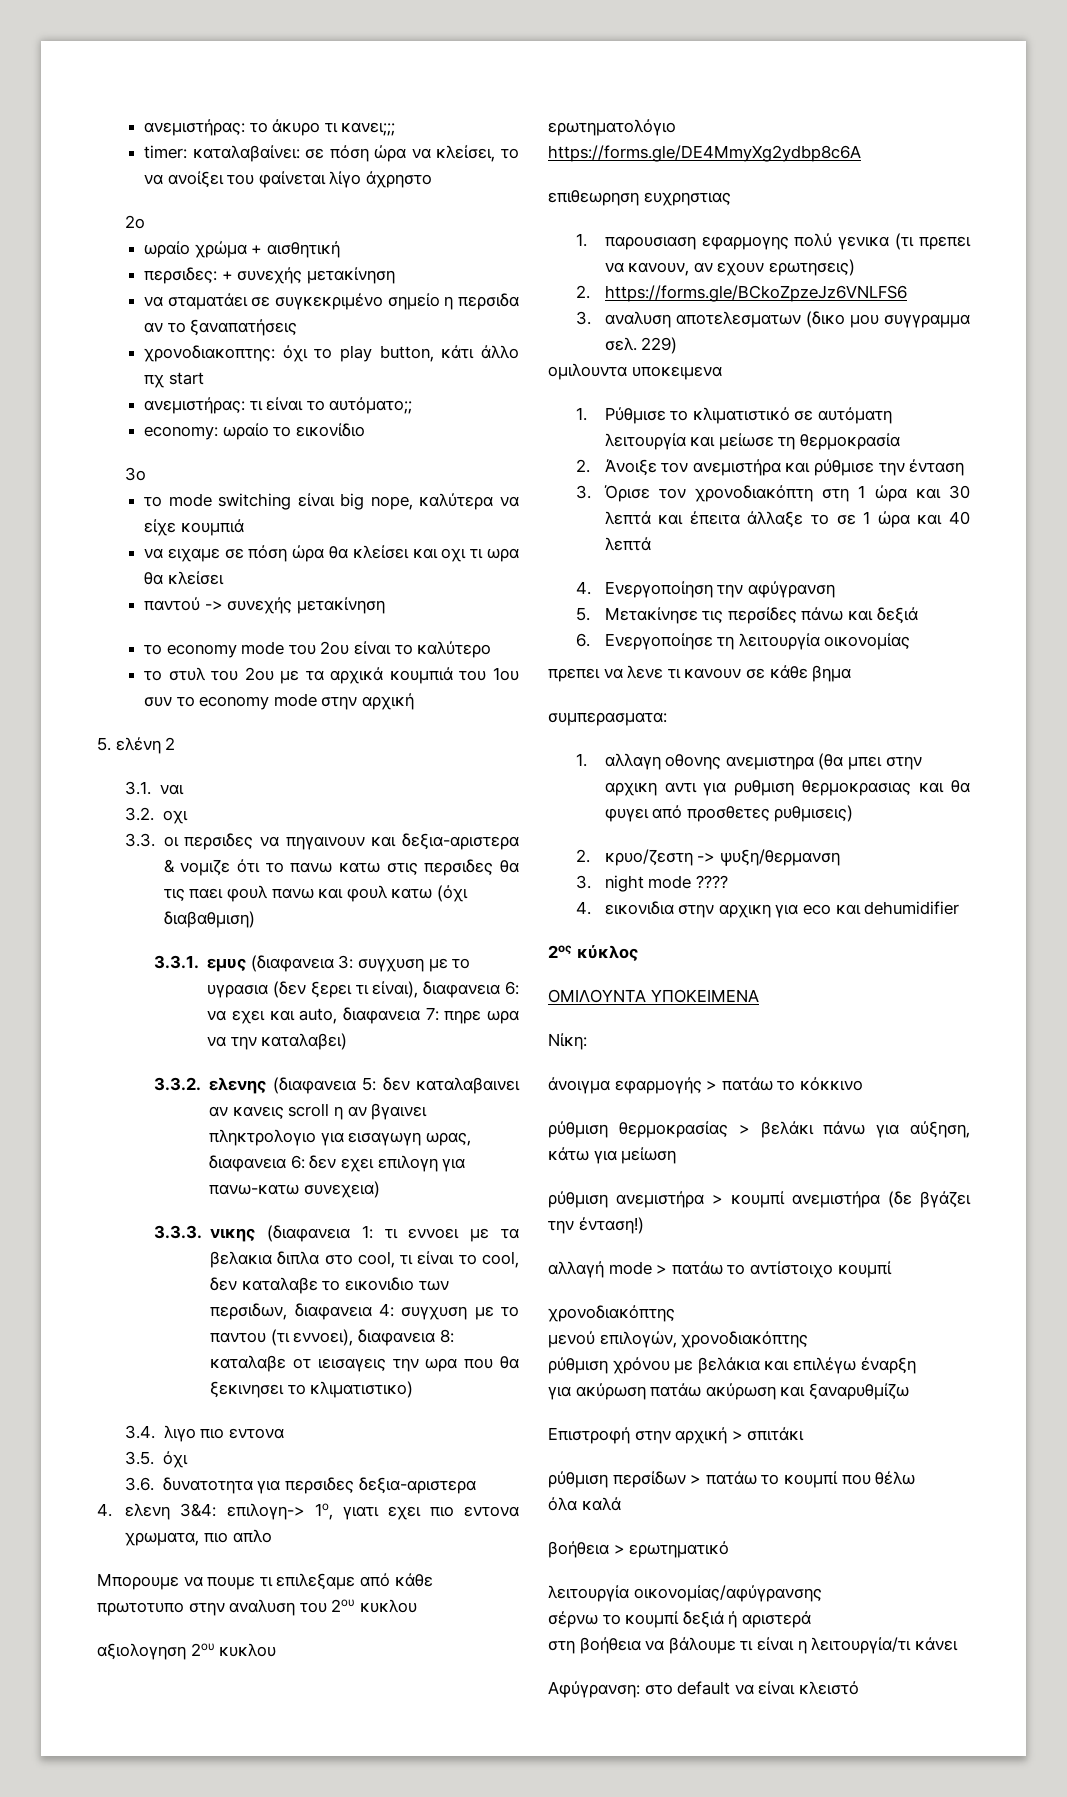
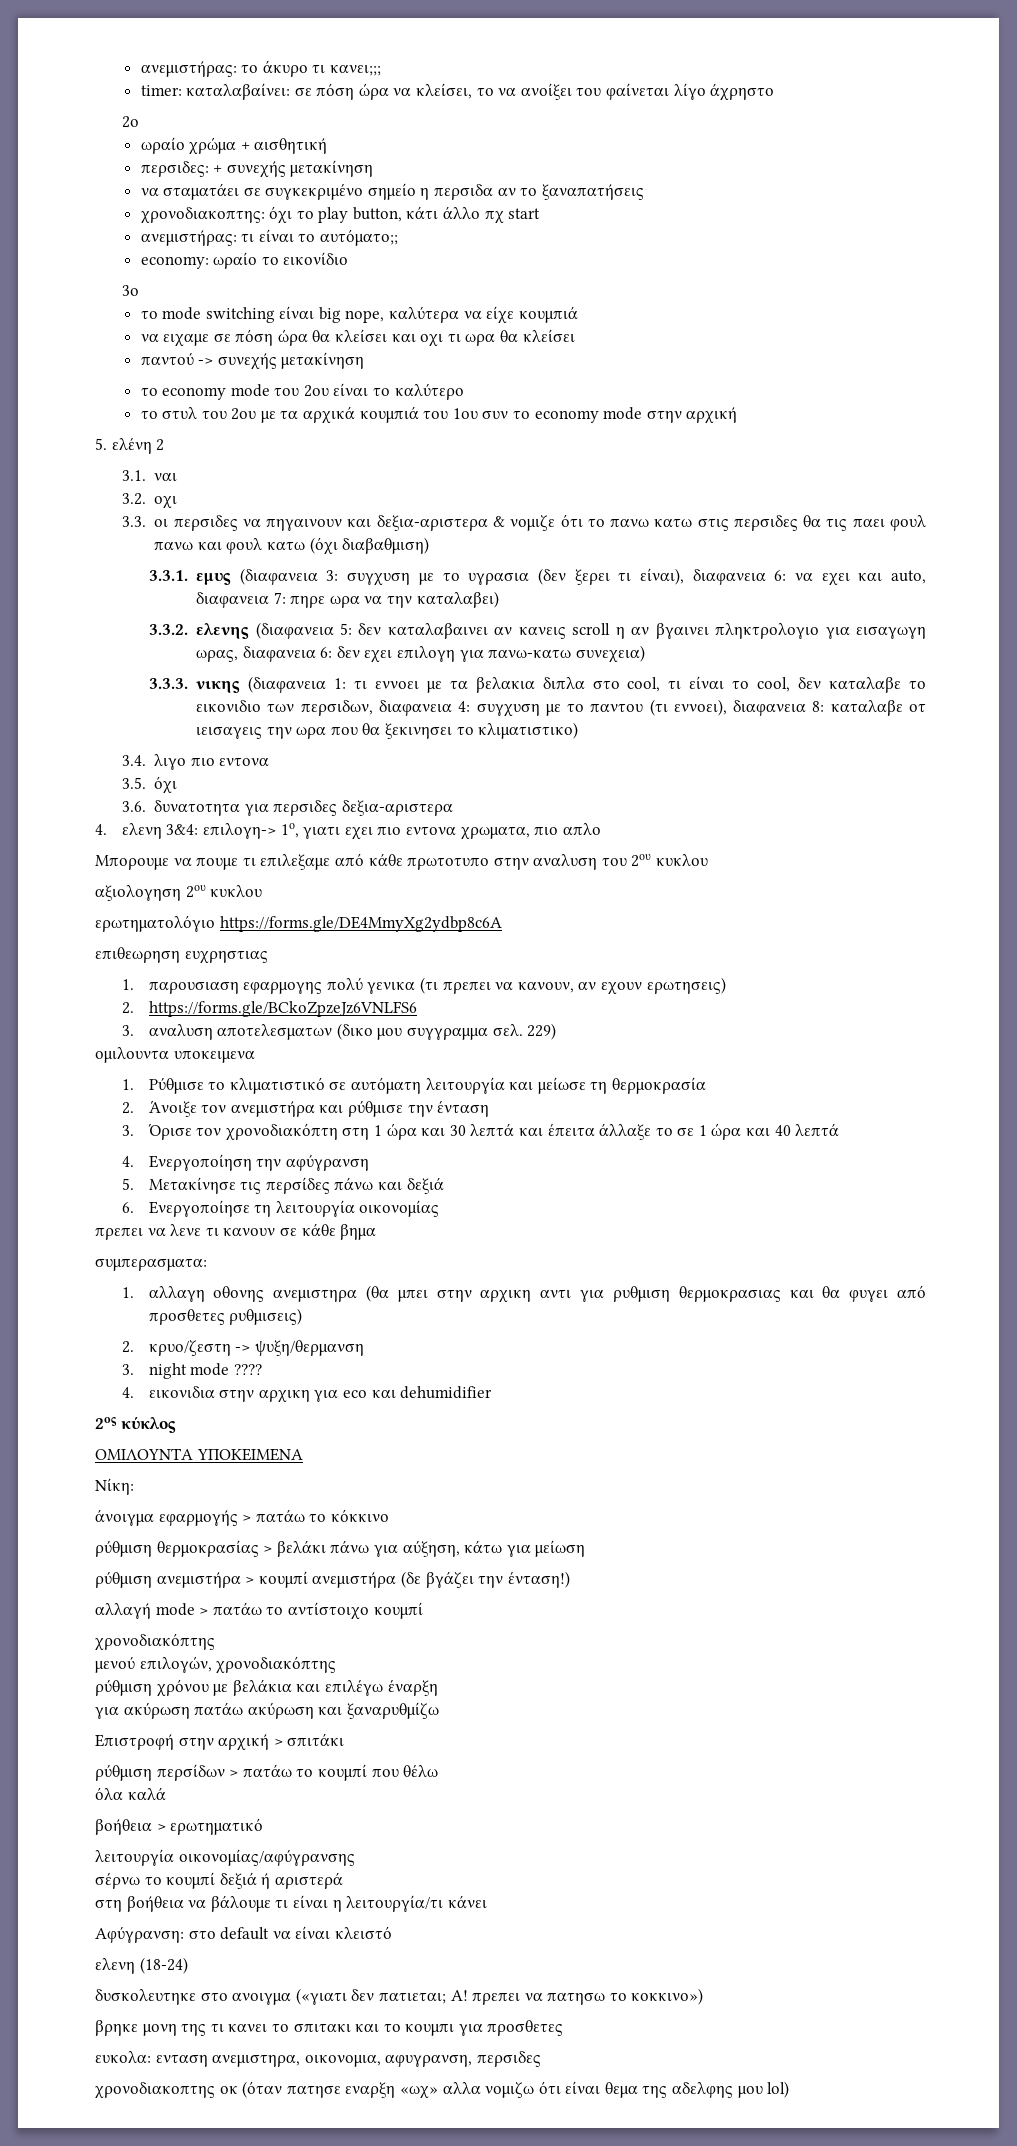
(859, 1688) none -> [95,1957,188,1974] [95,1988,704,2005] [95,2020,564,2036] [95,2051,541,2067] [95,2081,790,2099] // ελενη (18-24) // δυσκολευτηκε στο ανοιγμα («γιατι δεν πατιεται; Α! πρεπει να πατησω το κοκκινο») // βρηκε μονη της τι κανει το σπιτακι και το κουμπι για προσθετες // ευκολα: ενταση ανεμιστηρα, οικονομια, αφυγρανση, περσιδες // χρονοδιακοπτης οκ (όταν πατησε εναρξη «ωχ» αλλα νομιζω ότι είναι θεμα της αδελφης μου lol)

